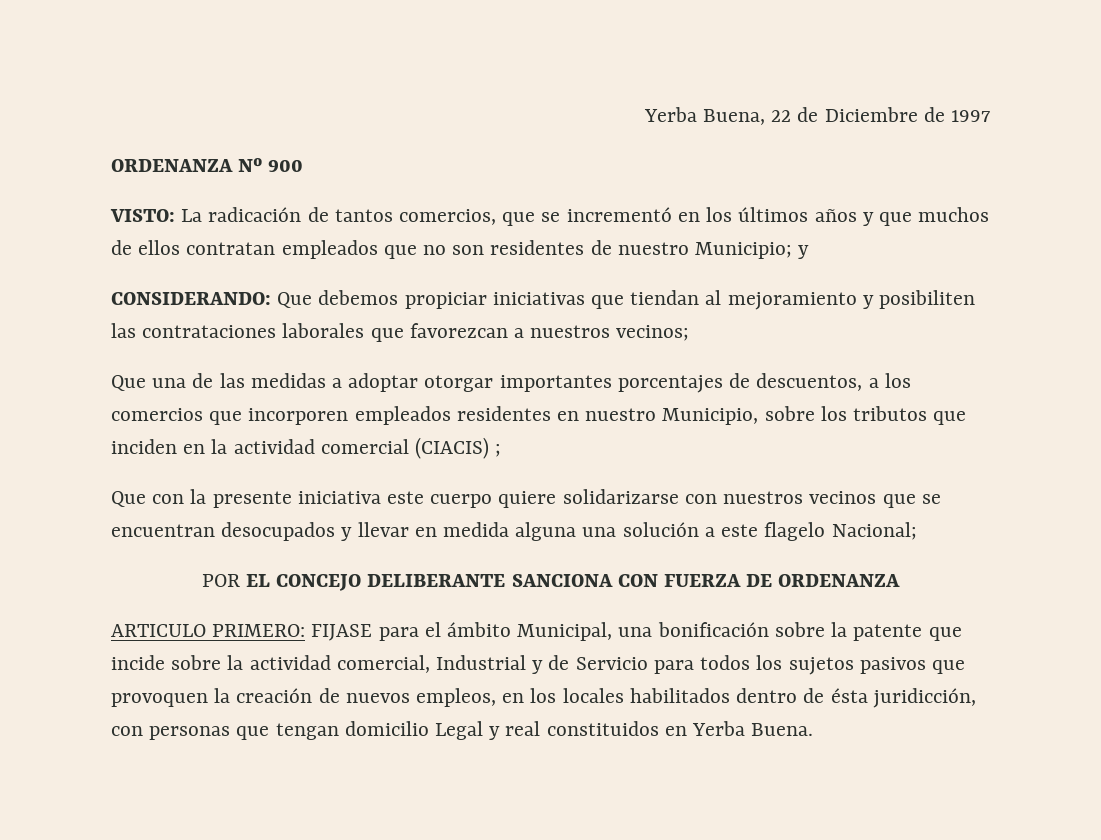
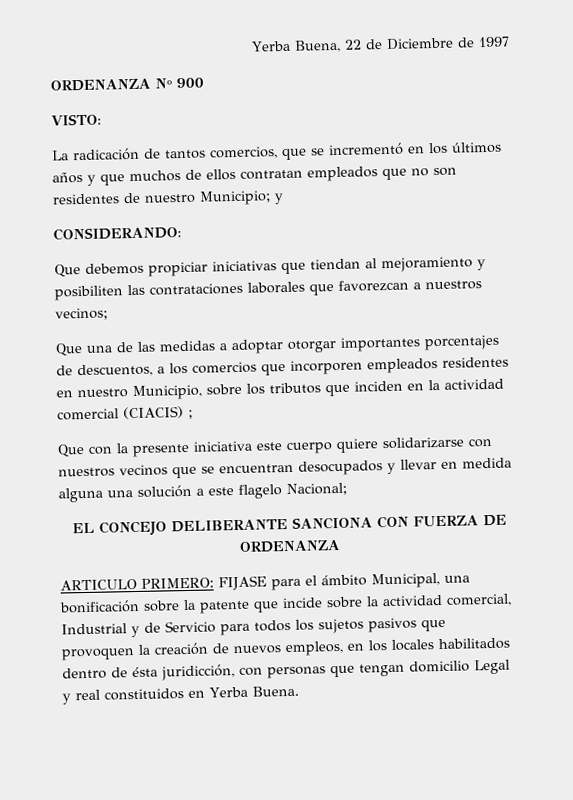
(175, 215) none -> (102, 119) //
(271, 298) none -> (182, 233) //
[201,574,240,587] POR -> (347, 489) none

